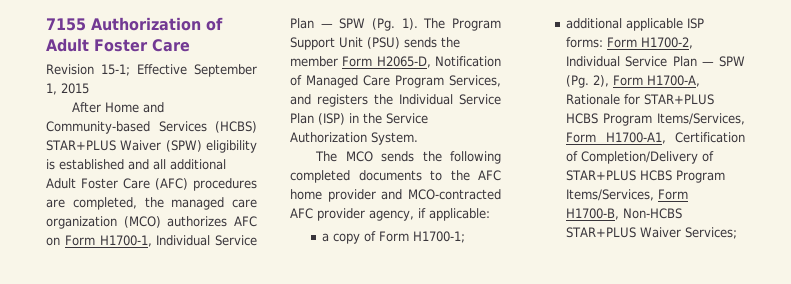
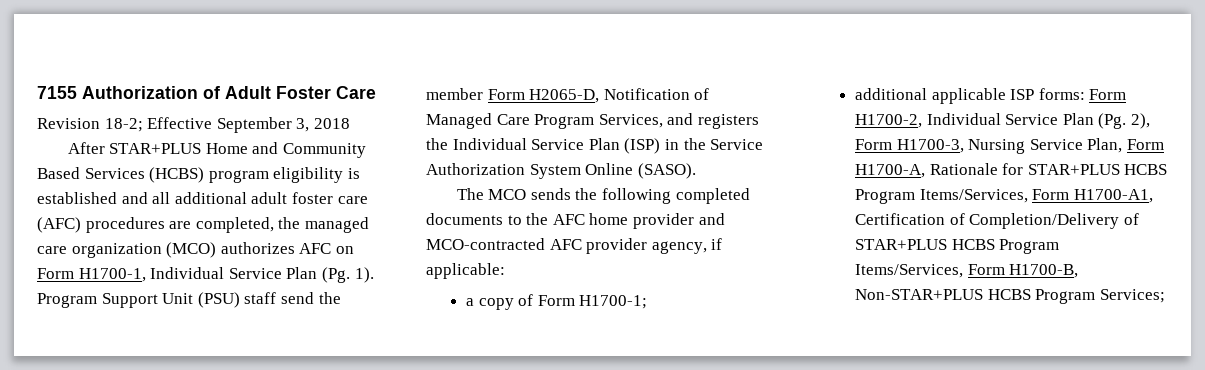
[101,64,130,76] 15-1; -> [104,118,143,132] 18-2;
[46,83,89,95] 1, 2015 -> [296,118,350,132] 3, 2018
(102, 107) none -> [109,143,202,154] STAR+PLUS
[46,121,257,134] [46,140,202,152] Community-based Services (HCBS) STAR+PLUS Waiver (SPW) -> [282,143,366,158] [37,167,269,183] Community Based Services (HCBS) program
[46,178,150,189] Adult Foster Care -> [251,192,368,204] adult foster care
[320,18,366,29] — SPW -> (318, 273) none
[423,18,446,29] The -> (374, 275) none
[404,37,437,48] sends -> [244,292,314,304] staff send
[371,132,418,145] System. -> [529,163,696,179] System Online (SASO).
[701,56,745,67] — SPW -> (1094, 119) none
(644, 80) none -> [896,138,1165,154] H1700-3, Nursing Service Plan, Form
[623,208,683,219] [566,227,682,238] Non-HCBS STAR+PLUS Waiver -> [855,289,1096,304] Non-STAR+PLUS HCBS Program

